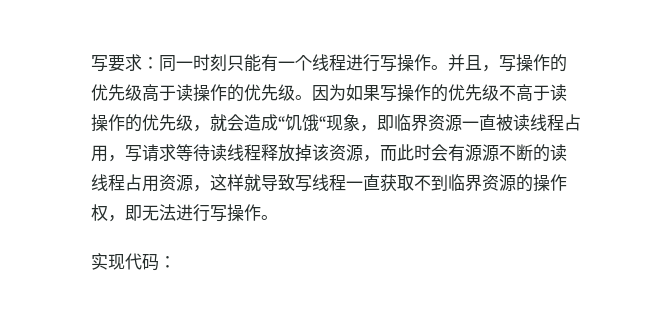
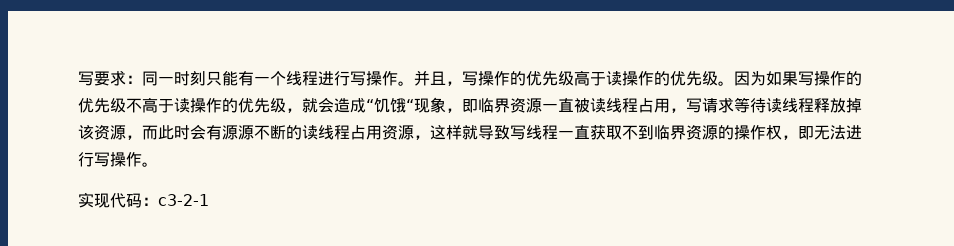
(176, 262) none -> [158,194,209,206] c3-2-1

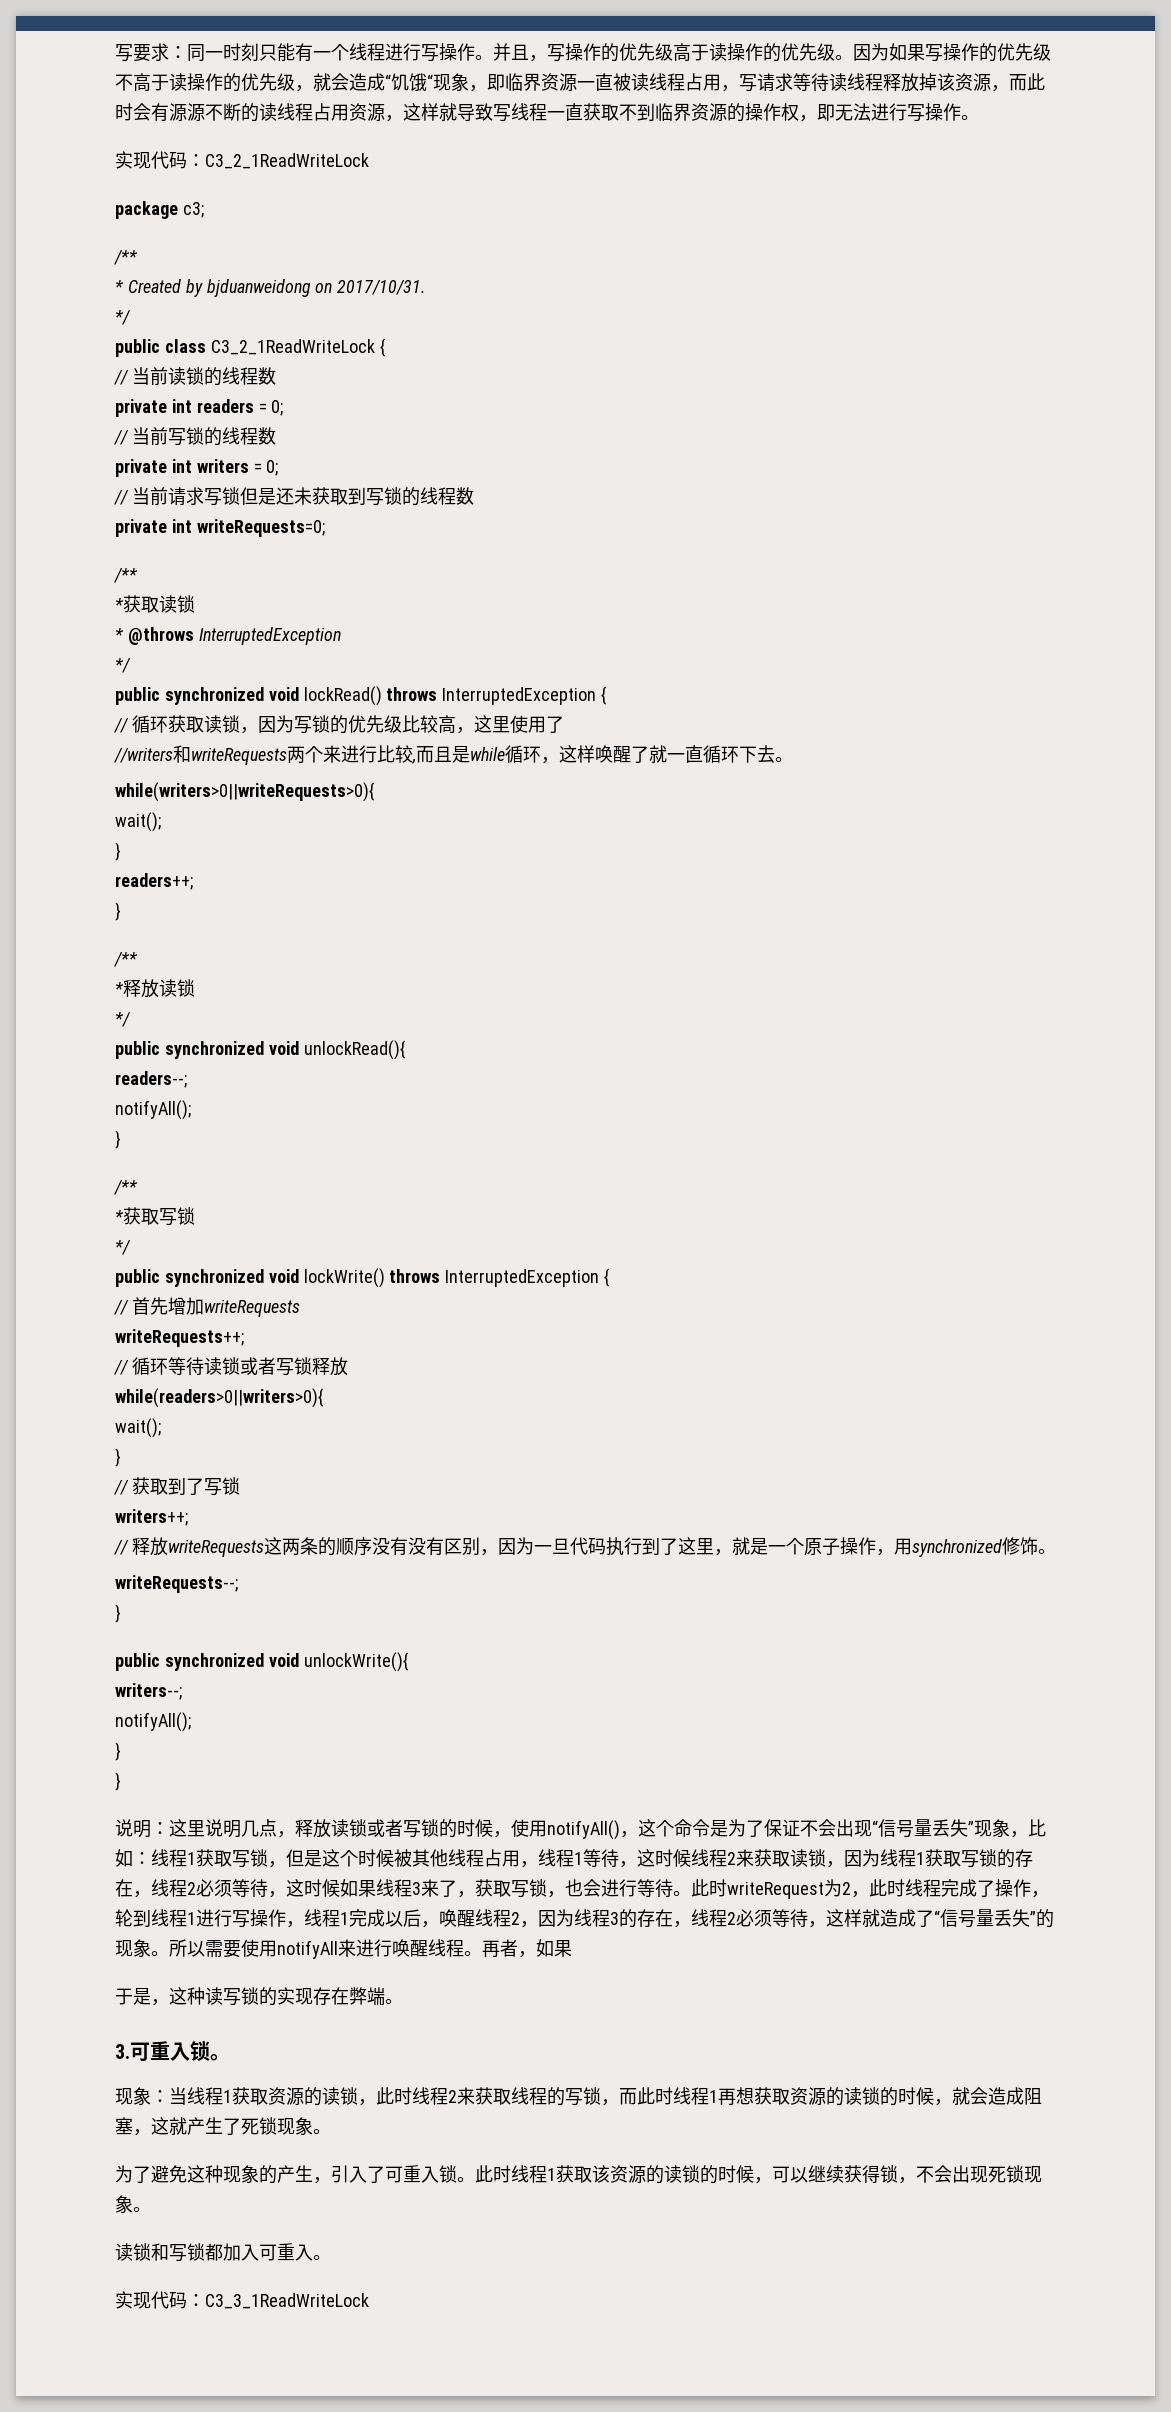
[158,194,209,206] c3-2-1 -> [205,153,369,169] [115,201,204,219] [114,250,137,265] [115,279,427,297] [115,310,131,325] [115,338,386,357] [114,367,276,386] [115,399,284,417] [114,427,276,446] [115,459,279,477] [114,487,474,506] [115,519,325,537] [114,568,137,583] [115,595,195,613] [115,627,341,645] [115,658,131,673] [115,686,608,706] [114,715,564,734] [114,745,793,765] [115,782,375,802] [115,812,161,832] [115,842,121,861] [115,873,193,890] [115,902,121,921] [114,952,137,967] [115,979,195,998] [115,1012,131,1027] [115,1040,406,1060] [115,1071,187,1088] [115,1100,191,1120] [115,1130,121,1149] [114,1180,137,1195] [115,1207,195,1226] [115,1240,131,1255] [115,1268,611,1288] [114,1297,300,1317] [115,1329,244,1347] [114,1357,348,1376] [115,1388,324,1408] [115,1418,161,1438] [115,1448,121,1467] [114,1477,240,1496] [115,1509,188,1526] [114,1537,1056,1557] [115,1575,238,1593] [115,1604,121,1623] [115,1652,409,1672] [115,1683,182,1700] [115,1712,191,1732] [115,1742,121,1761] [115,1772,121,1791] [115,1819,1046,1840] [115,1849,1033,1868] [115,1879,1049,1899] [115,1909,1054,1928] [115,1939,572,1959] [115,1987,403,2006] [115,2041,230,2061] [115,2087,1042,2106] [115,2117,331,2136] [115,2165,1042,2184] [115,2195,151,2213] [115,2243,331,2262] [115,2291,369,2309] C3_2_1ReadWriteLock // package c3; // /** // * Created by bjduanweidong on 2017/10/31. // */ // public class C3_2_1ReadWriteLock { // // 当前读锁的线程数 // private int readers = 0; // // 当前写锁的线程数 // private int writers = 0; // // 当前请求写锁但是还未获取到写锁的线程数 // private int writeRequests=0; // /** // *获取读锁 // * @throws InterruptedException // */ // public synchronized void lockRead() throws InterruptedException { // // 循环获取读锁，因为写锁的优先级比较高，这里使用了 // //writers和writeRequests两个来进行比较,而且是while循环，这样唤醒了就一直循环下去。 // while(writers>0||writeRequests>0){ // wait(); // } // readers++; // } // /** // *释放读锁 // */ // public synchronized void unlockRead(){ // readers--; // notifyAll(); // } // /** // *获取写锁 // */ // public synchronized void lockWrite() throws InterruptedException { // // 首先增加writeRequests // writeRequests++; // // 循环等待读锁或者写锁释放 // while(readers>0||writers>0){ // wait(); // } // // 获取到了写锁 // writers++; // // 释放writeRequests这两条的顺序没有没有区别，因为一旦代码执行到了这里，就是一个原子操作，用synchronized修饰。 // writeRequests--; // } // public synchronized void unlockWrite(){ // writers--; // notifyAll(); // } // } // 说明：这里说明几点，释放读锁或者写锁的时候，使用notifyAll()，这个命令是为了保证不会出现“信号量丢失”现象，比如：线程1获取写锁，但是这个时候被其他线程占用，线程1等待，这时候线程2来获取读锁，因为线程1获取写锁的存在，线程2必须等待，这时候如果线程3来了，获取写锁，也会进行等待。此时writeRequest为2，此时线程完成了操作，轮到线程1进行写操作，线程1完成以后，唤醒线程2，因为线程3的存在，线程2必须等待，这样就造成了“信号量丢失”的现象。所以需要使用notifyAll来进行唤醒线程。再者，如果 // 于是，这种读写锁的实现存在弊端。 // 3.可重入锁。 // 现象：当线程1获取资源的读锁，此时线程2来获取线程的写锁，而此时线程1再想获取资源的读锁的时候，就会造成阻塞，这就产生了死锁现象。 // 为了避免这种现象的产生，引入了可重入锁。此时线程1获取该资源的读锁的时候，可以继续获得锁，不会出现死锁现象。 // 读锁和写锁都加入可重入。 // 实现代码：C3_3_1ReadWriteLock

